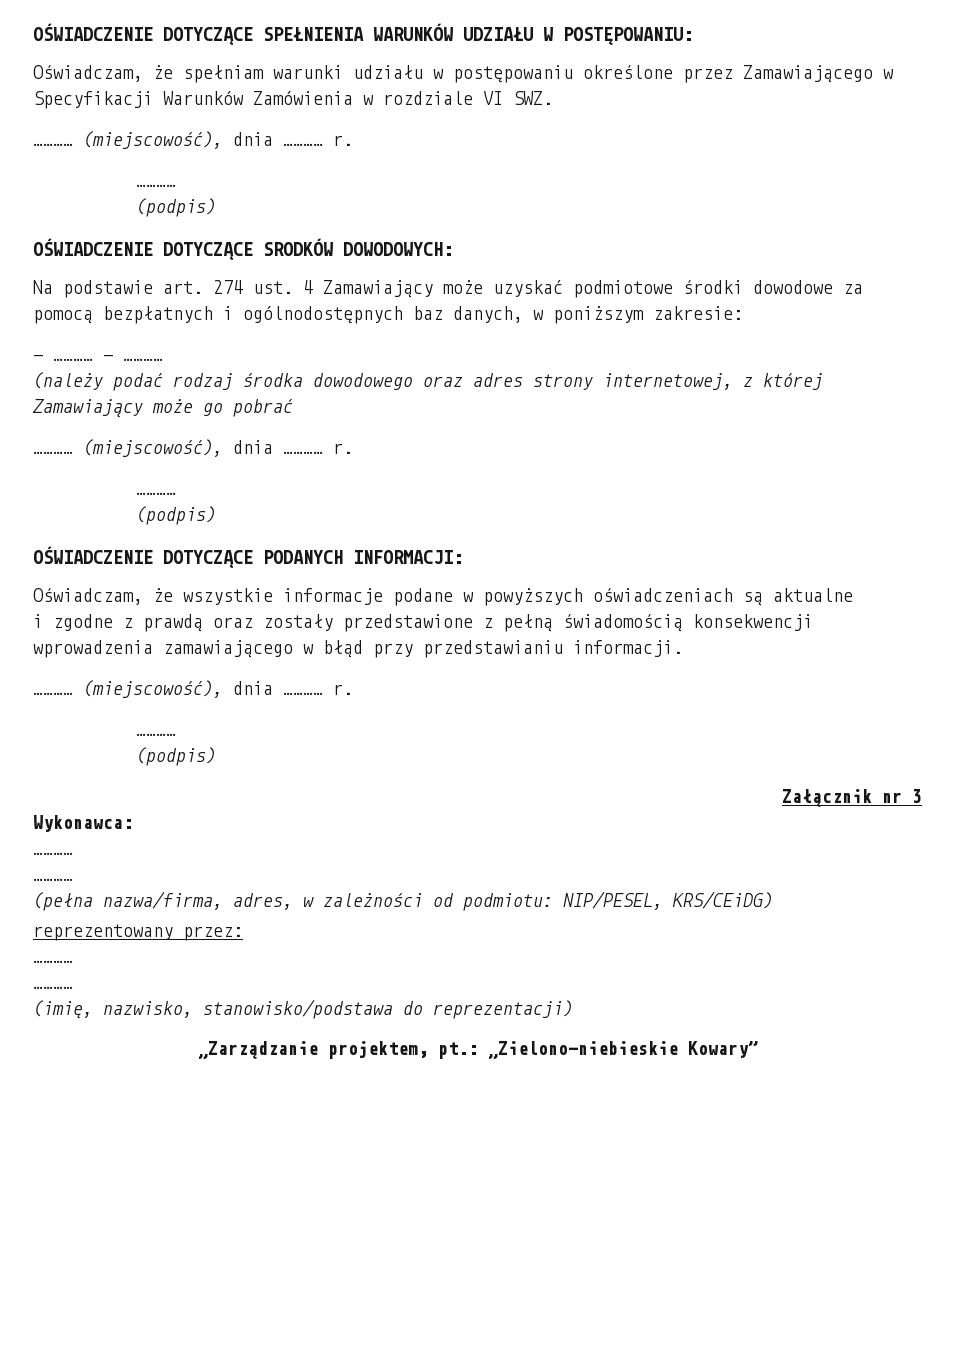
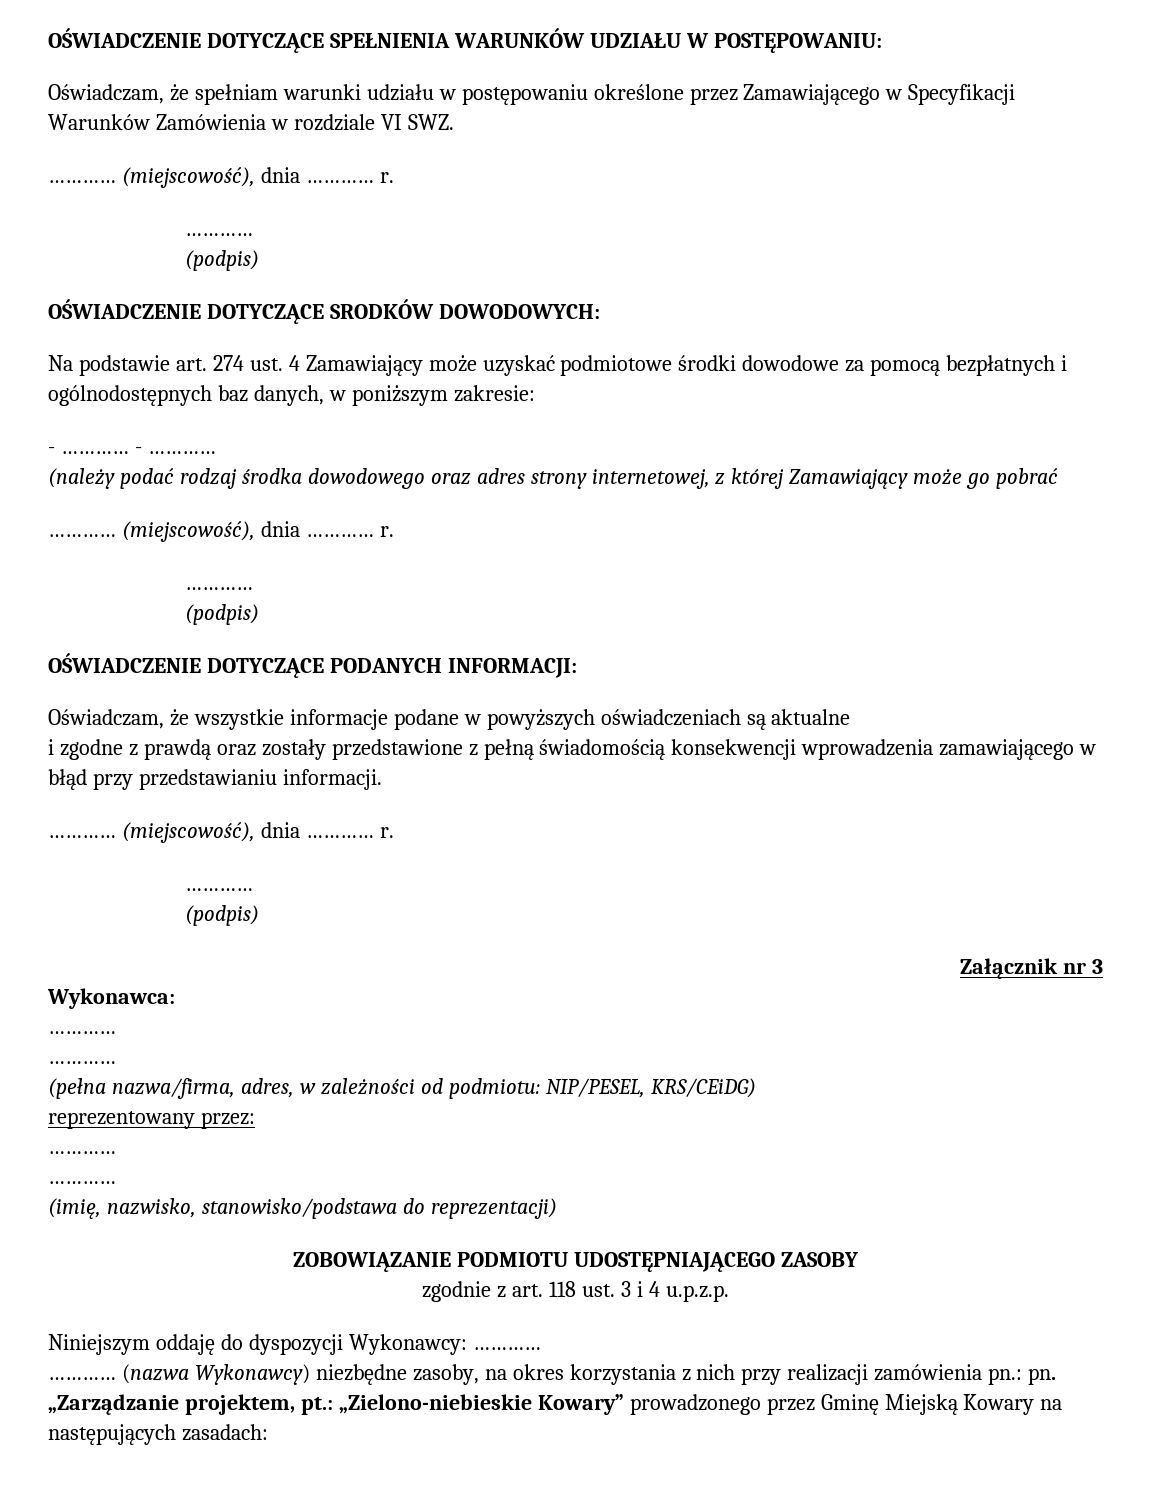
(573, 1009) none -> [293,1252,859,1272] [422,1281,729,1302] [48,1334,541,1355] [48,1364,1057,1385] ZOBOWIĄZANIE PODMIOTU UDOSTĘPNIAJĄCEGO ZASOBY // zgodnie z art. 118 ust. 3 i 4 u.p.z.p. // Niniejszym oddaję do dyspozycji Wykonawcy: ………… // ………… (nazwa Wykonawcy) niezbędne zasoby, na okres korzystania z nich przy realizacji zamówienia pn.: pn.
(758, 1049) none -> [629,1394,1063,1415] [48,1424,268,1445] prowadzonego przez Gminę Miejską Kowary na następujących zasadach:

